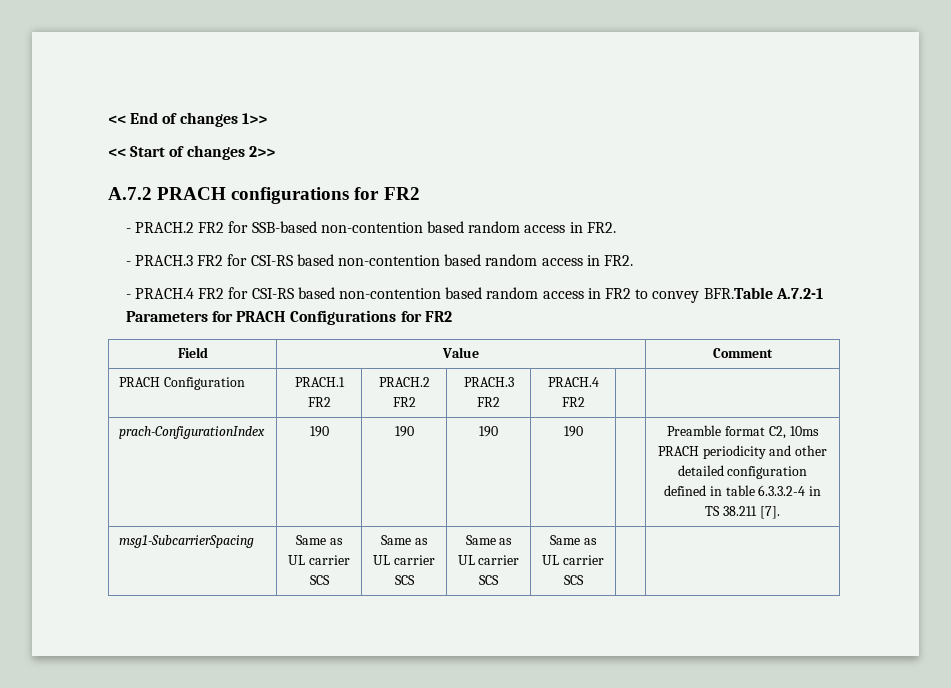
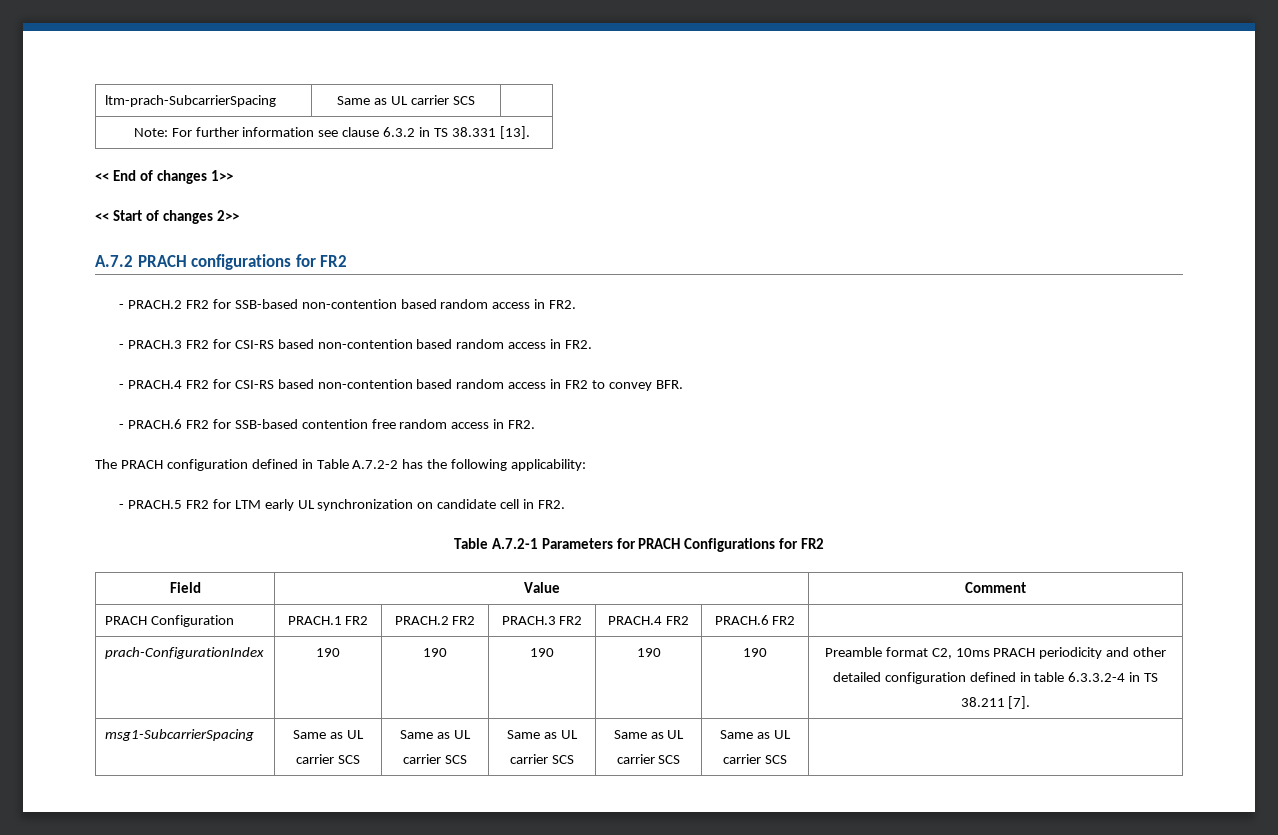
(108, 119) none -> [104,95,276,107] [337,95,475,105] [133,126,530,139] ltm-prach-SubcarrierSpacing | Same as UL carrier SCS | // Note: For further information see clause 6.3.2 in TS 38.331 [13]. //
[703,287,773,299] BFR.Table -> [655,380,683,389] [119,419,536,429] [95,459,587,471] [119,499,566,511] [453,538,488,549] BFR. // - PRACH.6 FR2 for SSB-based contention free random access in FR2. // The PRACH configuration defined in Table A.7.2-2 has the following applicability: // - PRACH.5 FR2 for LTM early UL synchronization on candidate cell in FR2. // Table
(585, 402) none -> [714,615,796,625] PRACH.6 FR2
(583, 431) none -> [743,648,767,657] 190
(584, 580) none -> [720,730,791,739] [723,754,787,764] Same as UL carrier SCS

